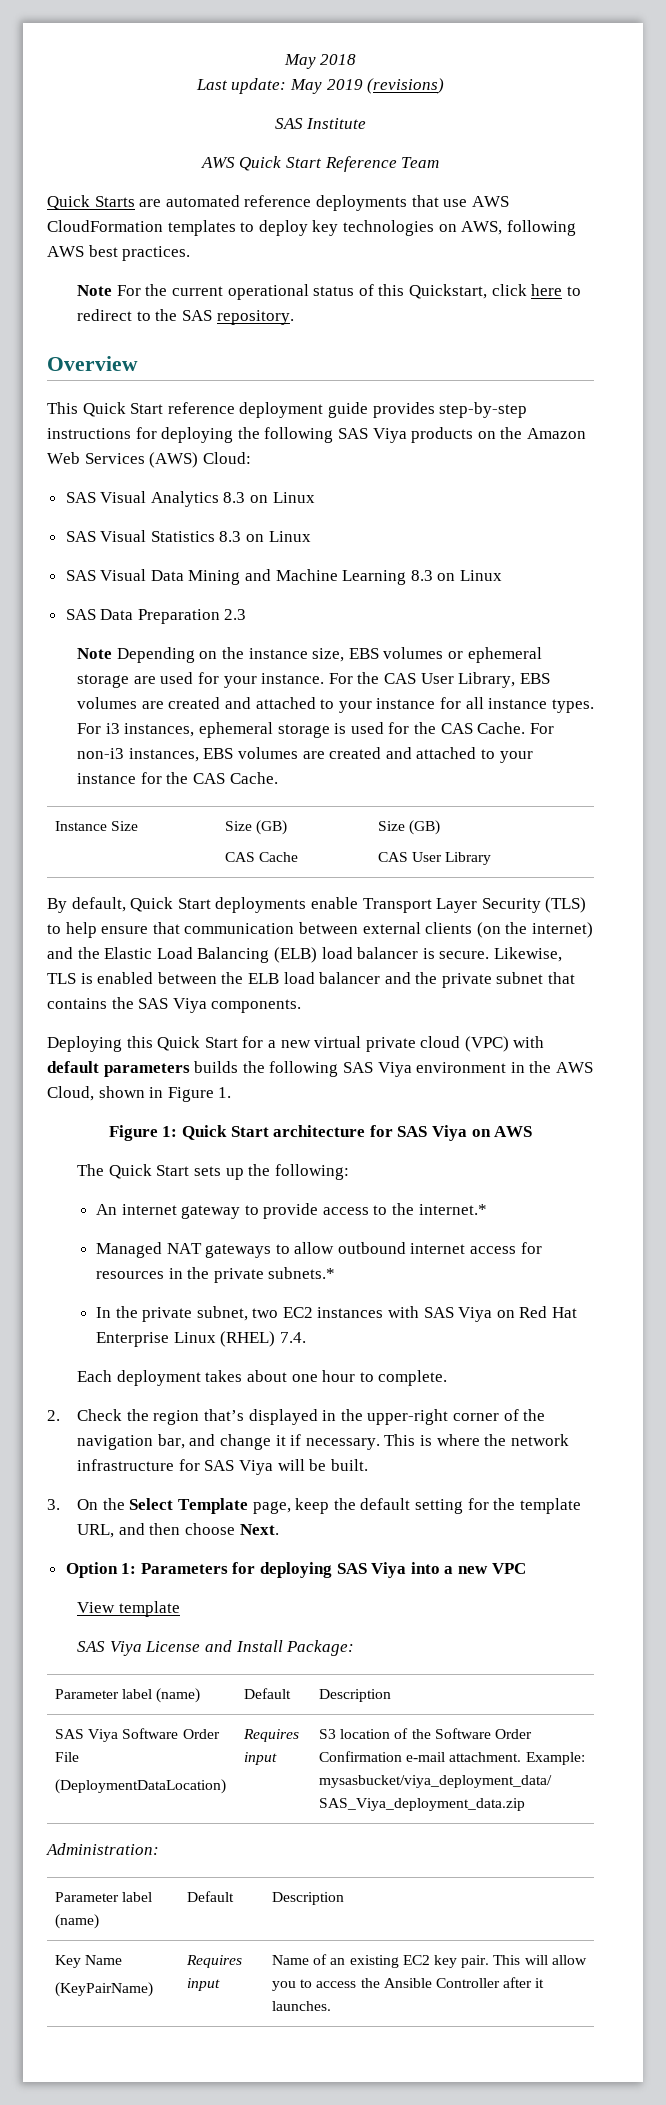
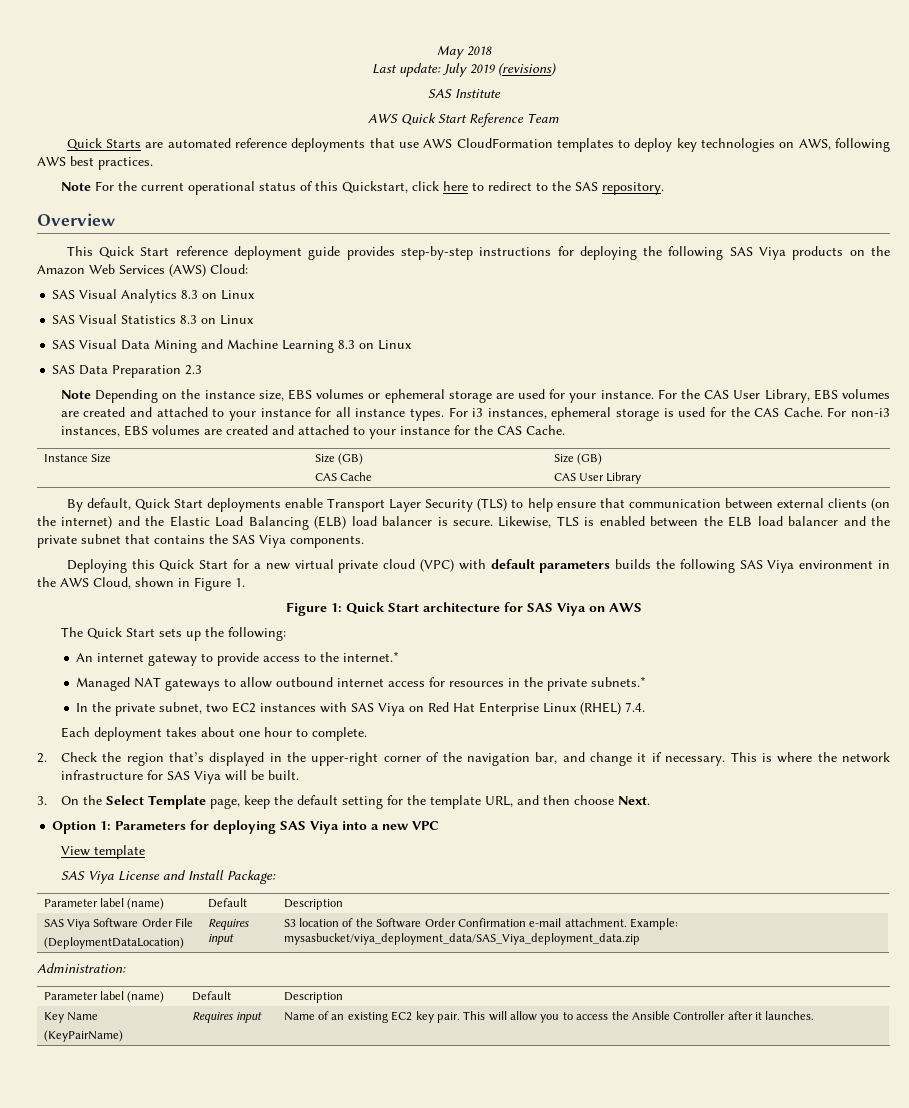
[290,79,322,94] May -> [442,63,467,77] July

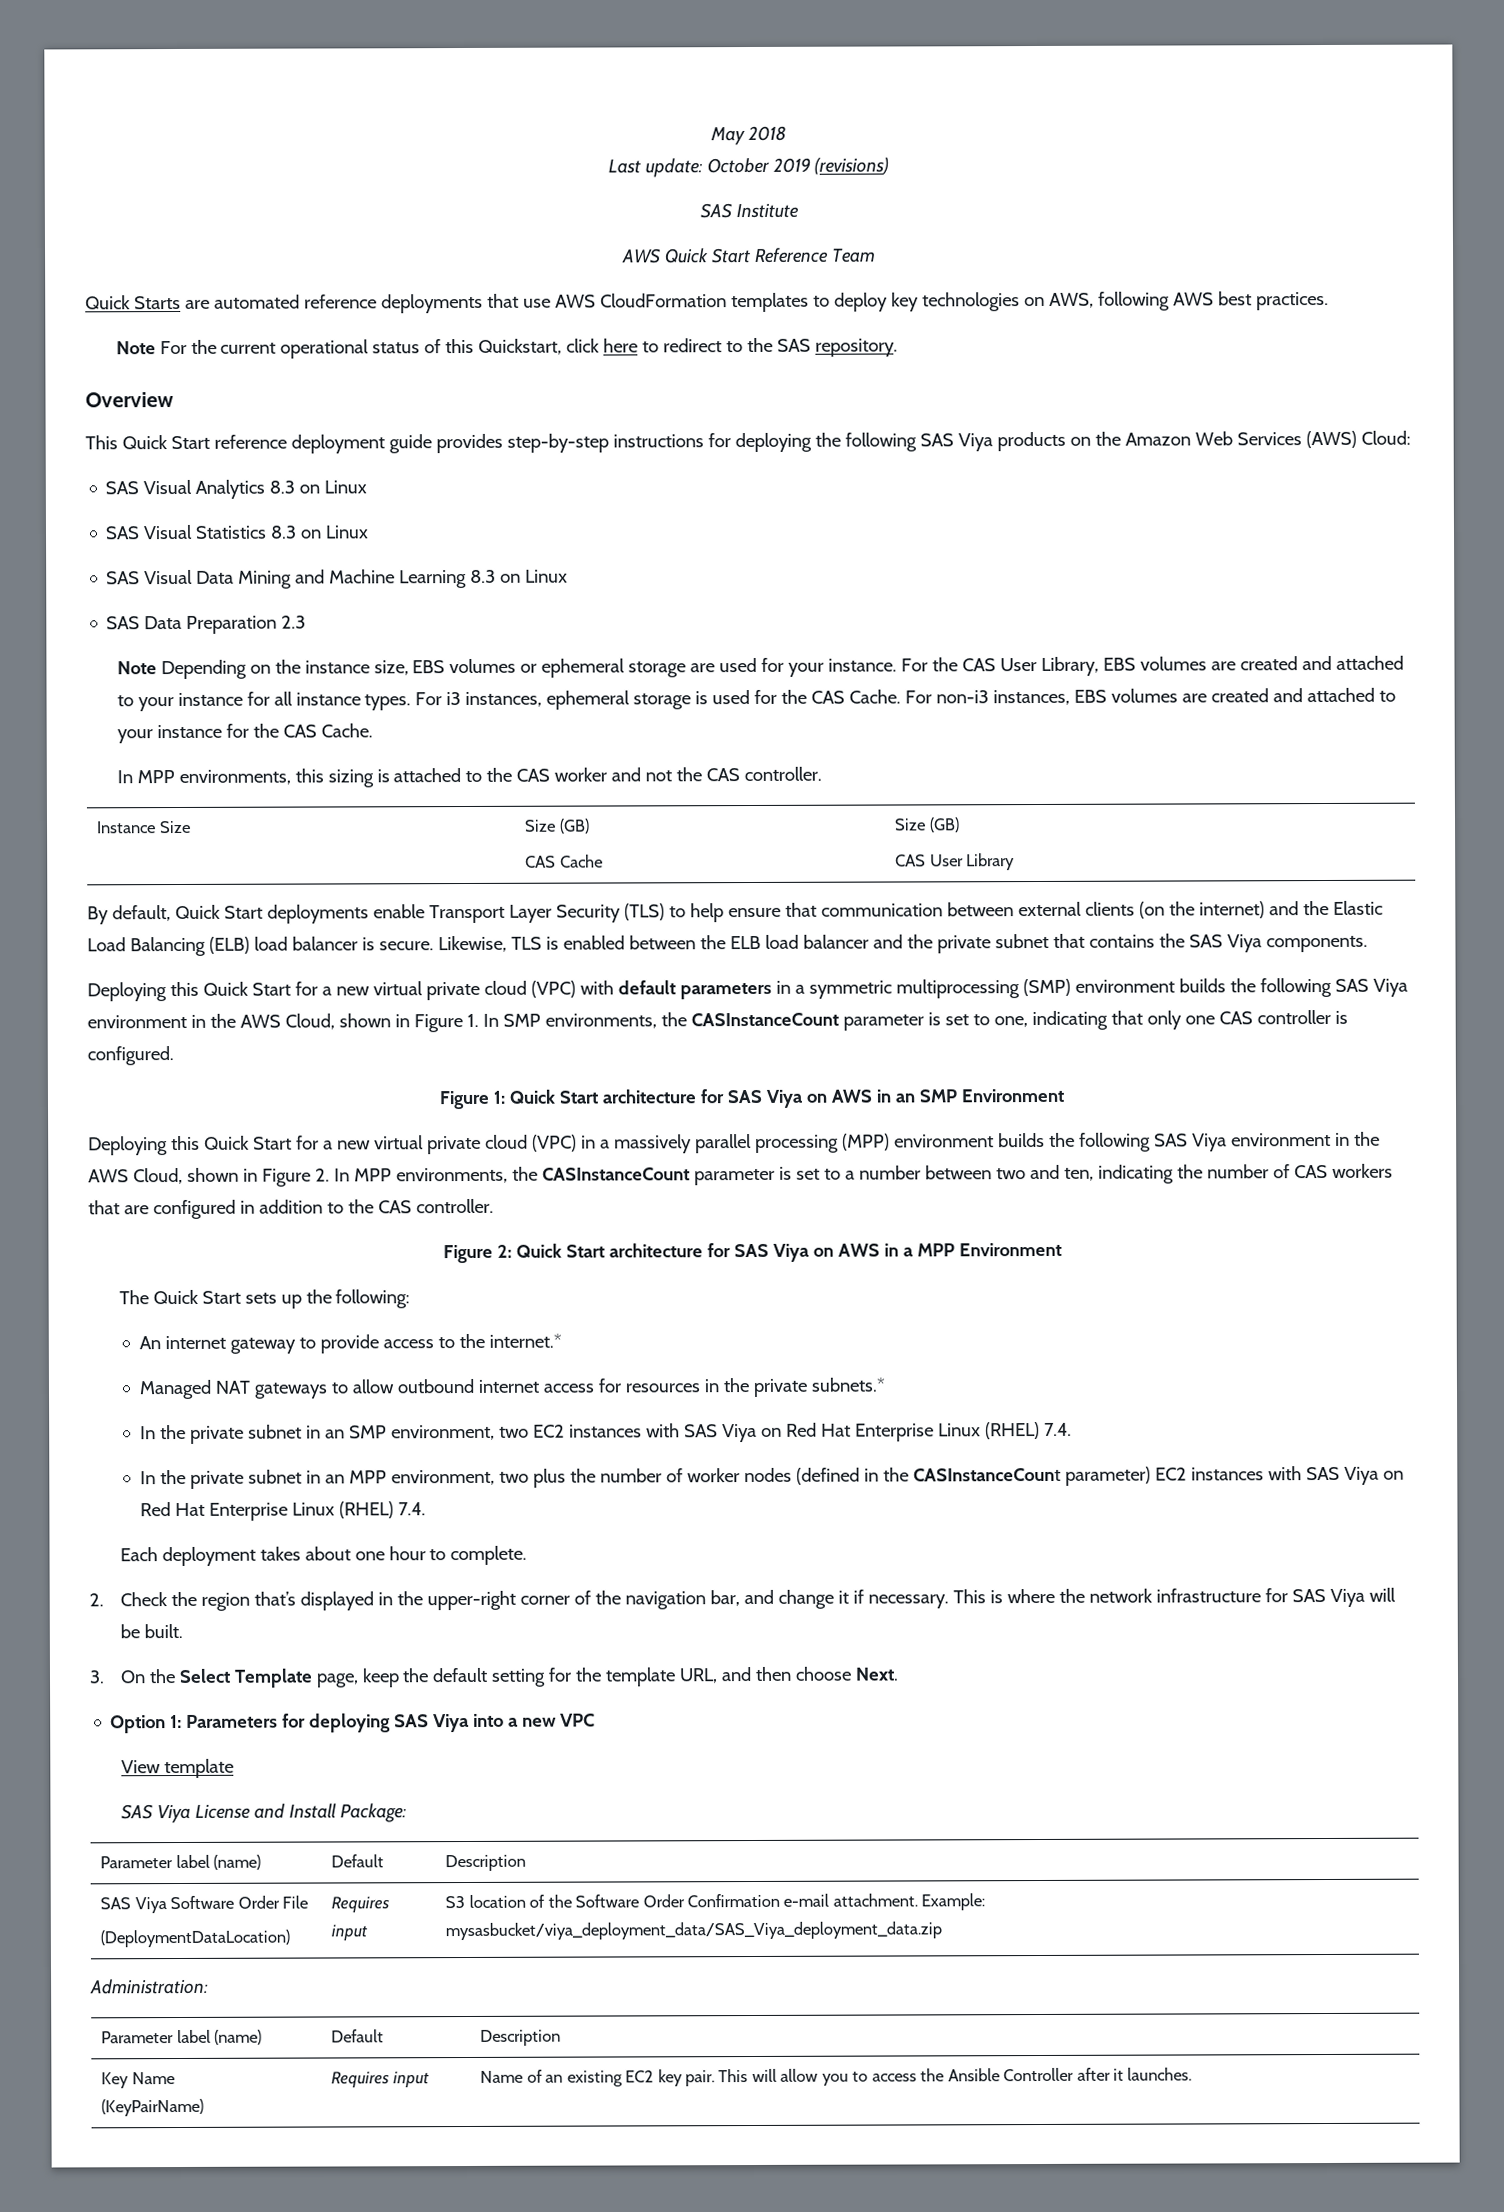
[442,63,467,77] July -> [706,157,770,174] October
(565, 430) none -> [116,766,823,788] // In MPP environments, this sizing is attached to the CAS worker and not the CAS controller.
(611, 566) none -> [775,978,1175,999] in a symmetric multiprocessing (SMP) environment
(245, 582) none -> [482,1009,1348,1031] [87,1046,174,1066] In SMP environments, the CASInstanceCount parameter is set to one, indicating that only one CAS controller is configured.
(642, 607) none -> [876,1088,1065,1103] [88,1131,1380,1156] [88,1163,1393,1187] [88,1198,494,1220] [443,1242,1062,1264] in an SMP Environment // Deploying this Quick Start for a new virtual private cloud (VPC) in a massively parallel processing (MPP) environment builds the following SAS Viya environment in the AWS Cloud, shown in Figure 2. In MPP environments, the CASInstanceCount parameter is set to a number between two and ten, indicating the number of CAS workers that are configured in addition to the CAS controller. // Figure 2: Quick Start architecture for SAS Viya on AWS in a MPP Environment
[159,702,203,714] subnet, -> [247,1424,495,1441] subnet in an SMP environment,
(646, 707) none -> [139,1466,1404,1489] [139,1501,426,1521] // In the private subnet in an MPP environment, two plus the number of worker nodes (defined in the CASInstanceCount parameter) EC2 instances with SAS Viya on Red Hat Enterprise Linux (RHEL) 7.4.

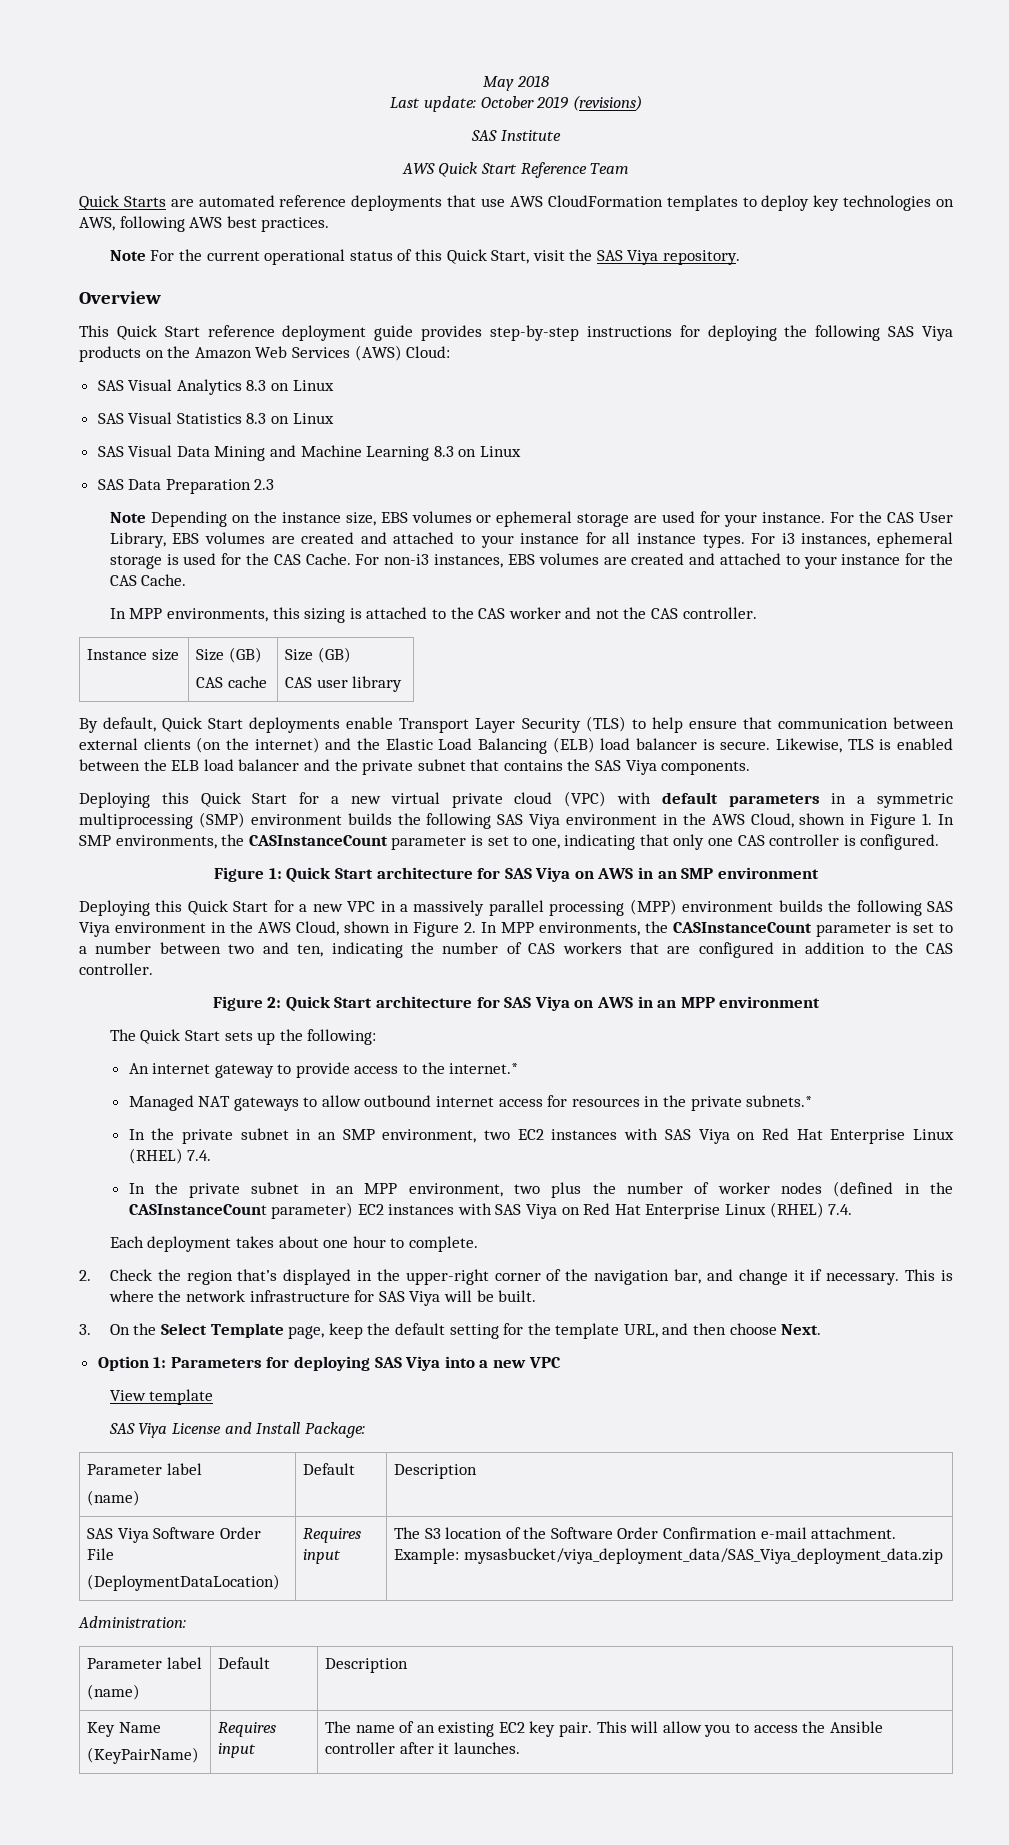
[478,337,812,355] Quickstart, click here to redirect to the SAS -> [446,249,659,265] Quick Start, visit the SAS Viya
[159,820,191,834] [524,818,590,834] [525,854,603,868] [894,817,960,833] [895,853,1016,871] Size | Size (GB) // CAS Cache | Size (GB) // CAS User Library -> [151,649,179,661] [195,647,262,663] [195,676,267,688] [284,647,351,663] [284,676,403,692] size | Size (GB) // CAS cache | Size (GB) // CAS user library
[961,1088,1065,1103] [88,1134,577,1156] Environment // Deploying this Quick Start for a new virtual private cloud (VPC) -> [717,867,819,879] [79,900,376,916] environment // Deploying this Quick Start for a new VPC
[902,1242,1062,1257] a MPP Environment -> [657,996,821,1008] an MPP environment
(210, 1861) none -> (202, 1469) //
(369, 1932) none -> [393,1527,420,1539] The
(211, 2036) none -> (202, 1663) //
[480,2070,524,2083] Name -> [324,1721,395,1733] The name
[1003,2067,1075,2082] Controller -> [324,1742,395,1754] controller

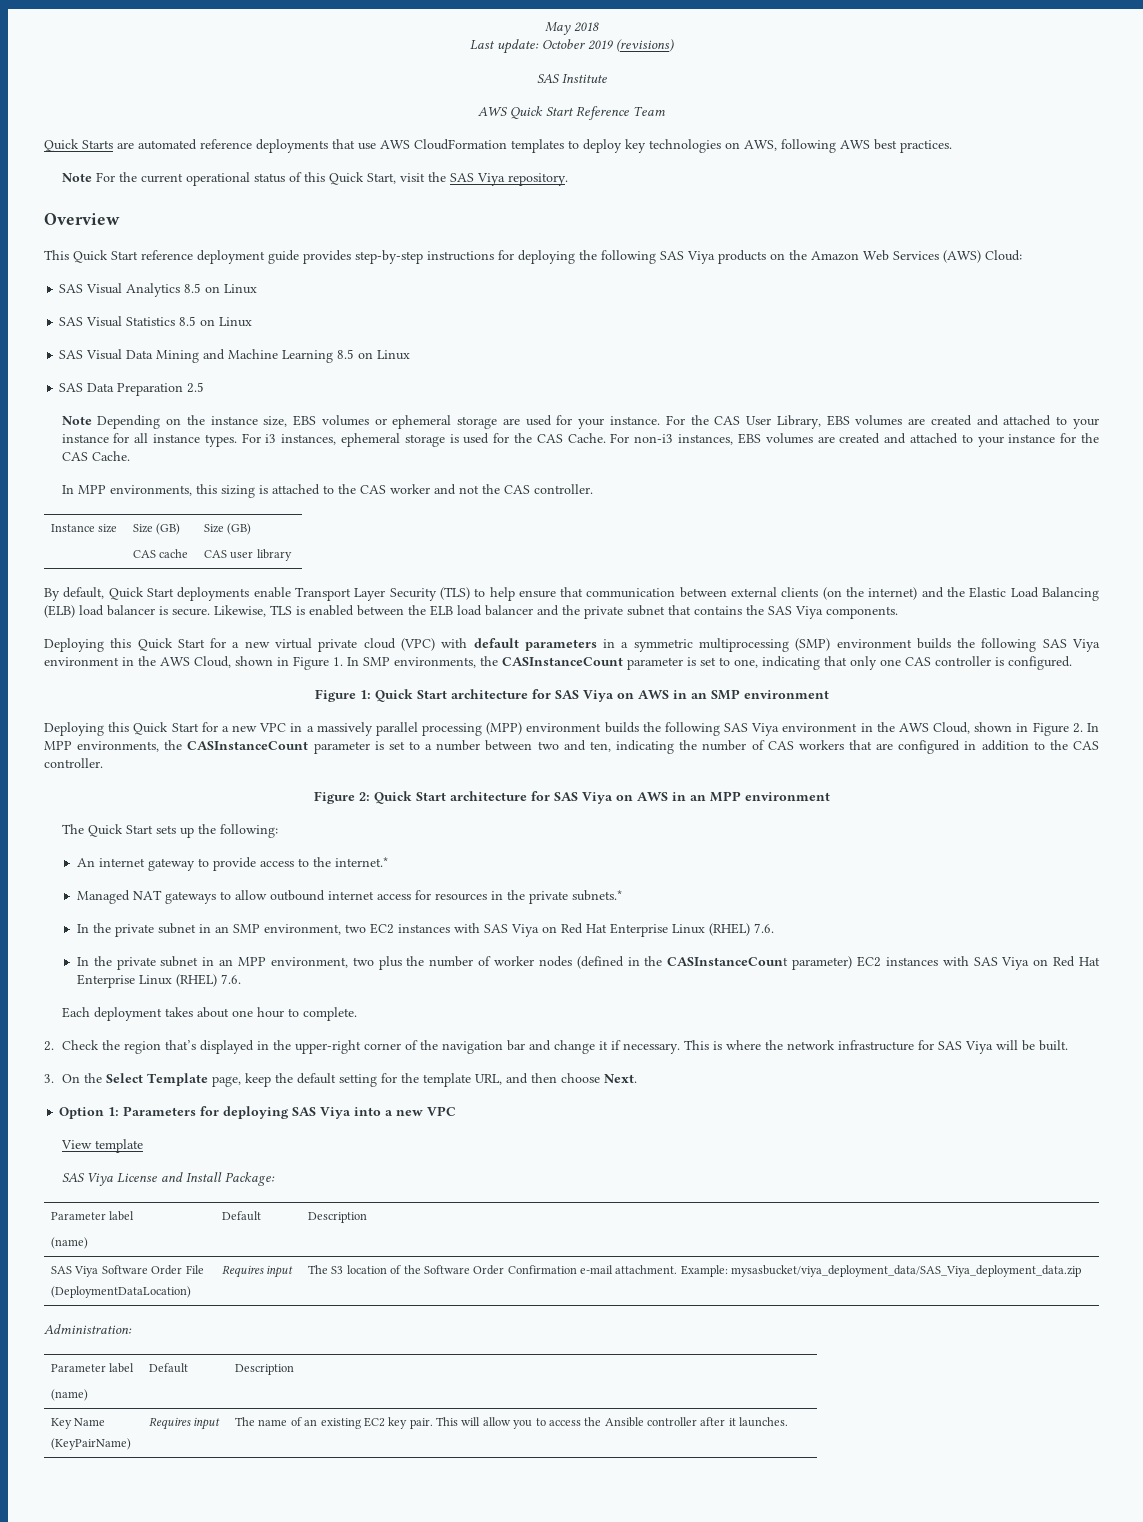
[246,380,267,391] 8.3 -> [184,283,202,293] 8.5
[246,413,267,424] 8.3 -> [179,316,197,326] 8.5
[433,446,454,457] 8.3 -> [337,349,355,359] 8.5
[254,479,275,490] 2.3 -> [187,382,205,393] 2.5
[187,1150,212,1161] 7.4. -> [753,923,774,933] 7.6.
[828,1204,853,1215] 7.4. -> [220,974,241,984] 7.6.
[674,1269,702,1284] bar, -> [506,1040,525,1051] bar

